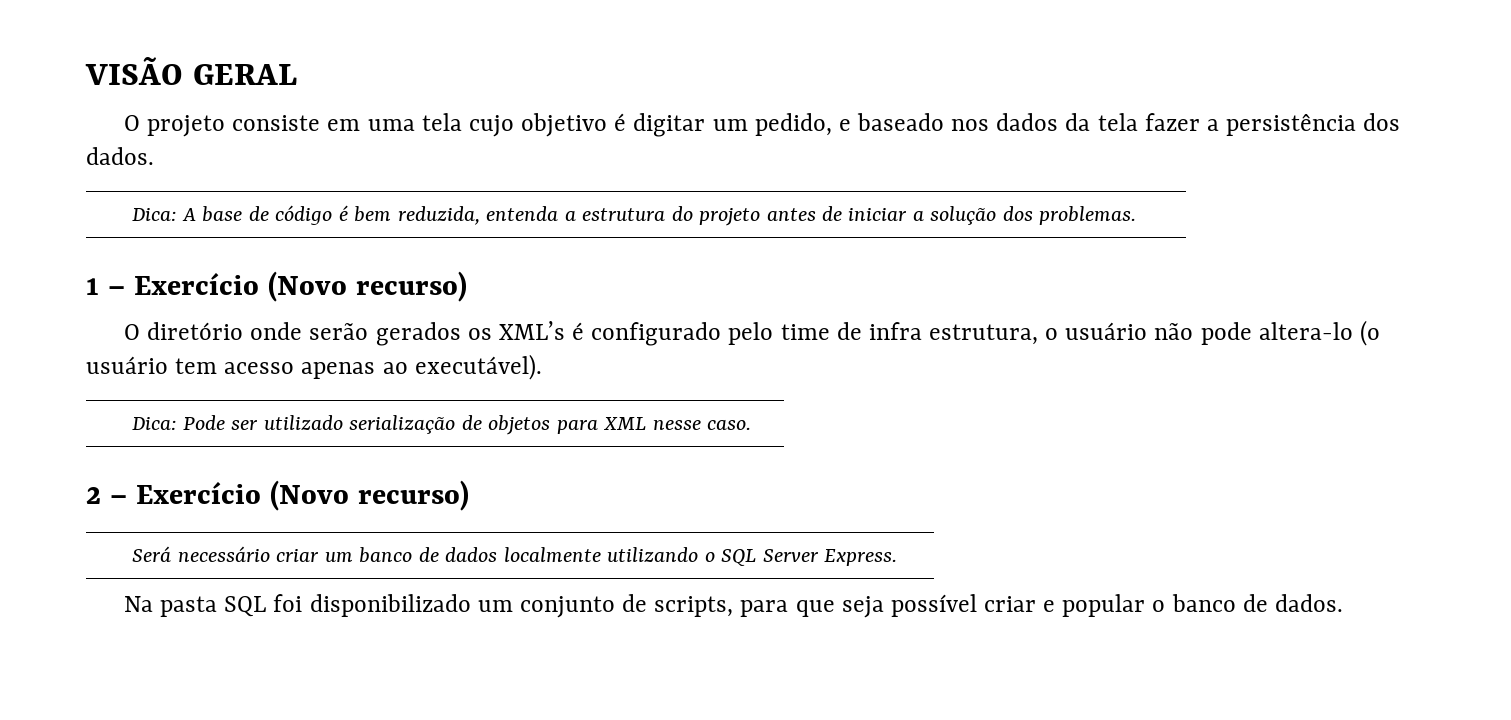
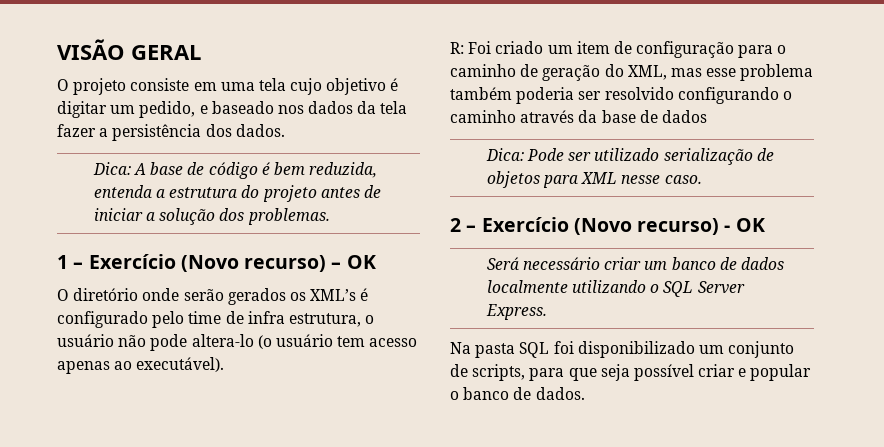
(467, 286) none -> [331,255,376,269] – OK
(542, 367) none -> [450,41,787,58] [450,64,814,81] [450,87,792,104] [450,110,707,123] // R: Foi criado um item de configuração para o caminho de geração do XML, mas esse problema também poderia ser resolvido configurando o caminho através da base de dados
(469, 495) none -> [724,218,765,232] - OK

